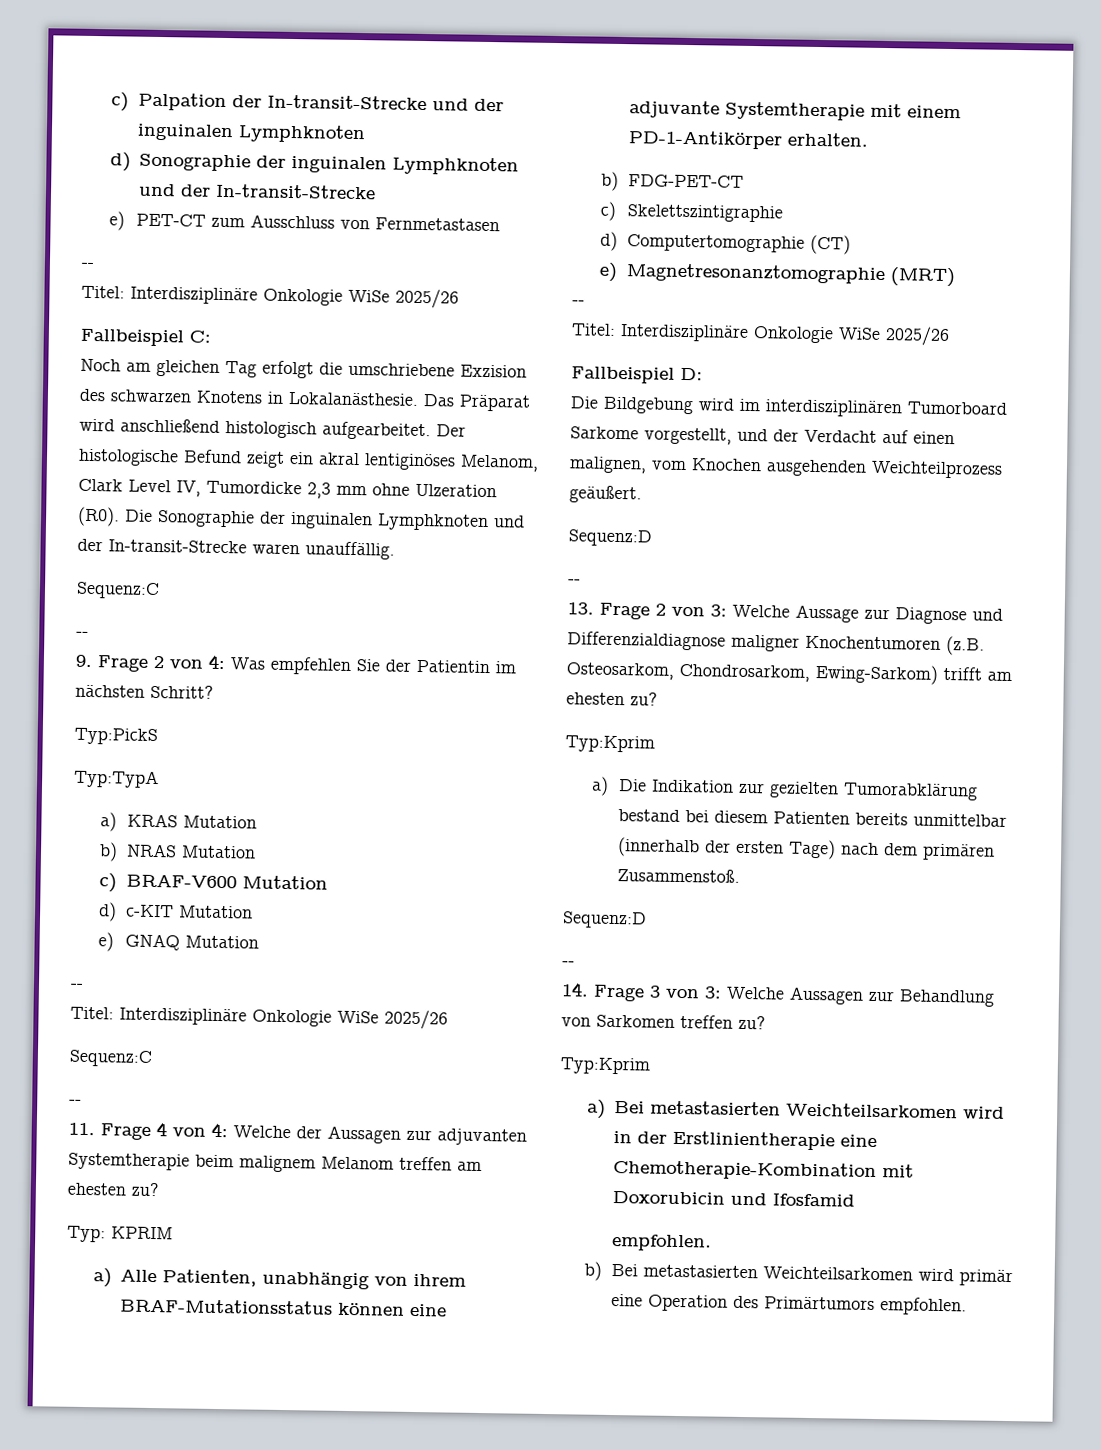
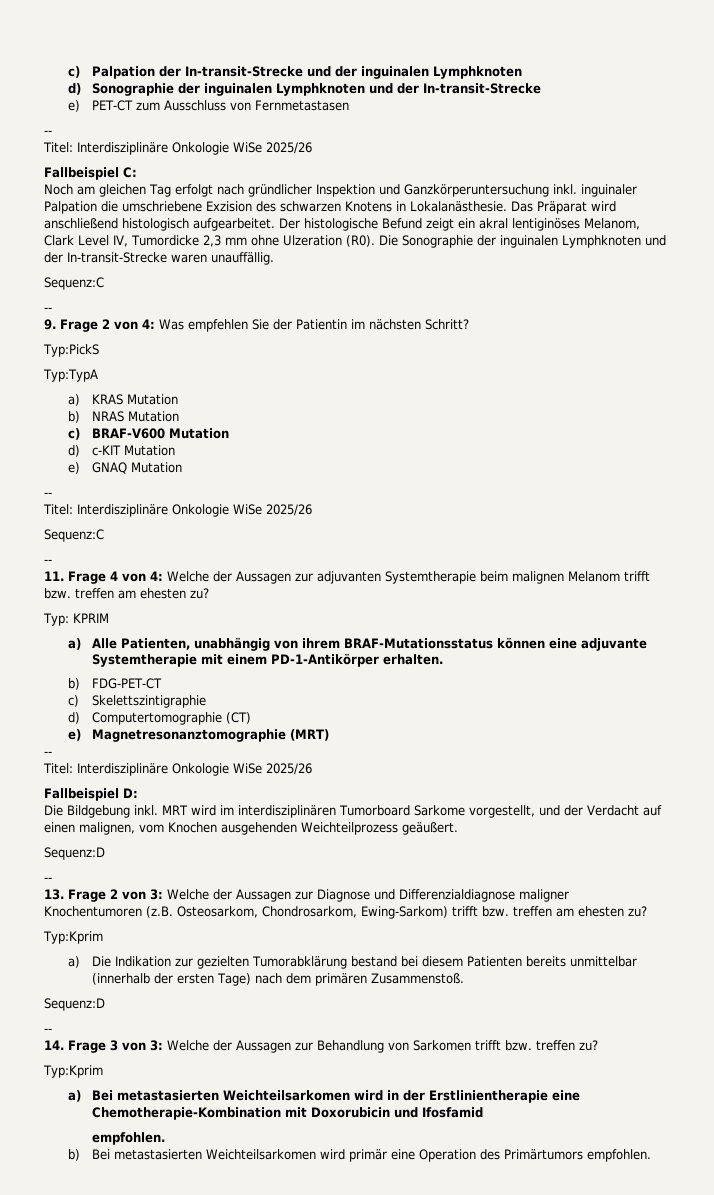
(314, 369) none -> [216,184,637,197] [44,201,97,214] nach gründlicher Inspektion und Ganzkörperuntersuchung inkl. inguinaler Palpation
[239,1155,394,1173] malignem Melanom -> [512,571,650,584] [44,588,71,599] malignen Melanom trifft bzw.
(693, 405) none -> [134,805,188,815] inkl. MRT
[795,604,859,623] Aussage -> [213,889,291,902] der Aussagen
(982, 673) none -> [482,906,552,917] bzw. treffen
(785, 993) none -> [213,1040,232,1051] der
(675, 1021) none -> [475,1040,532,1051] trifft bzw.

